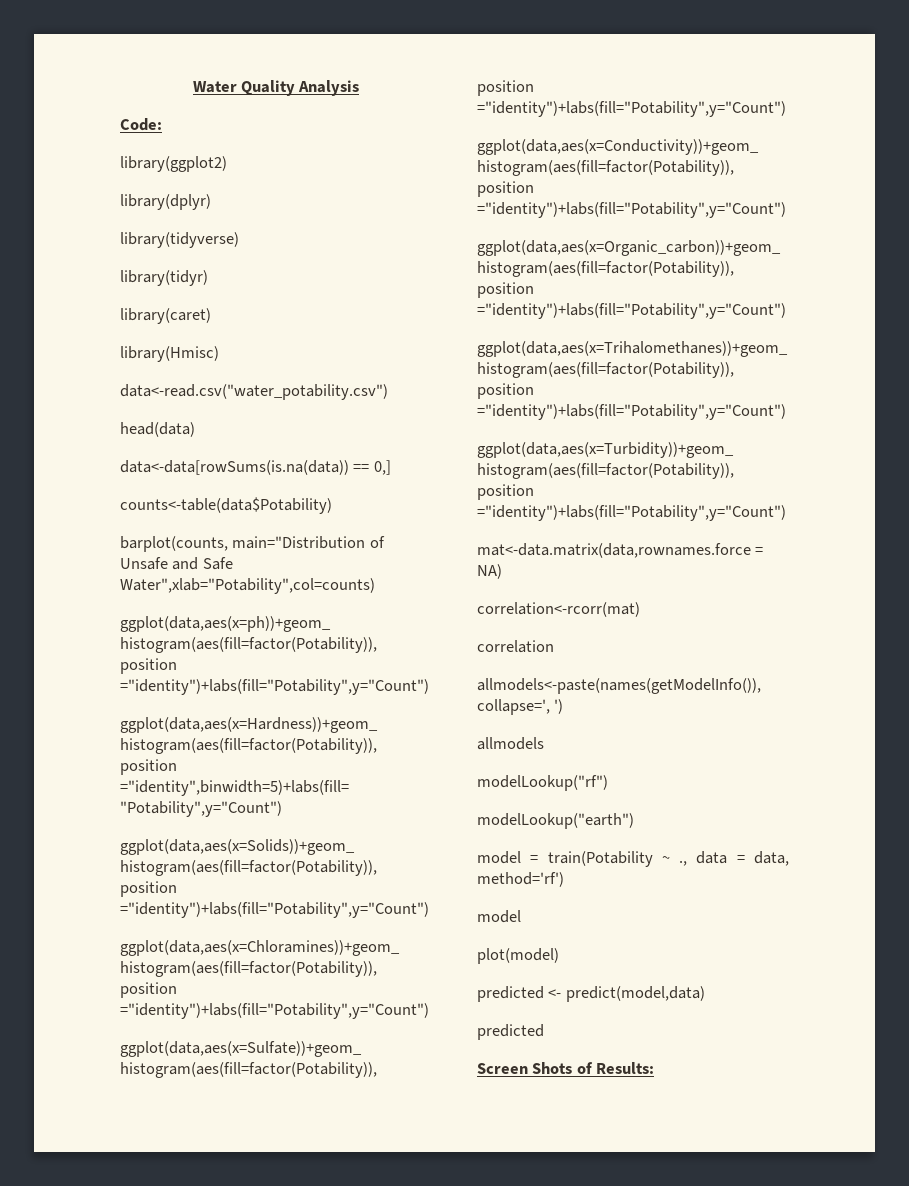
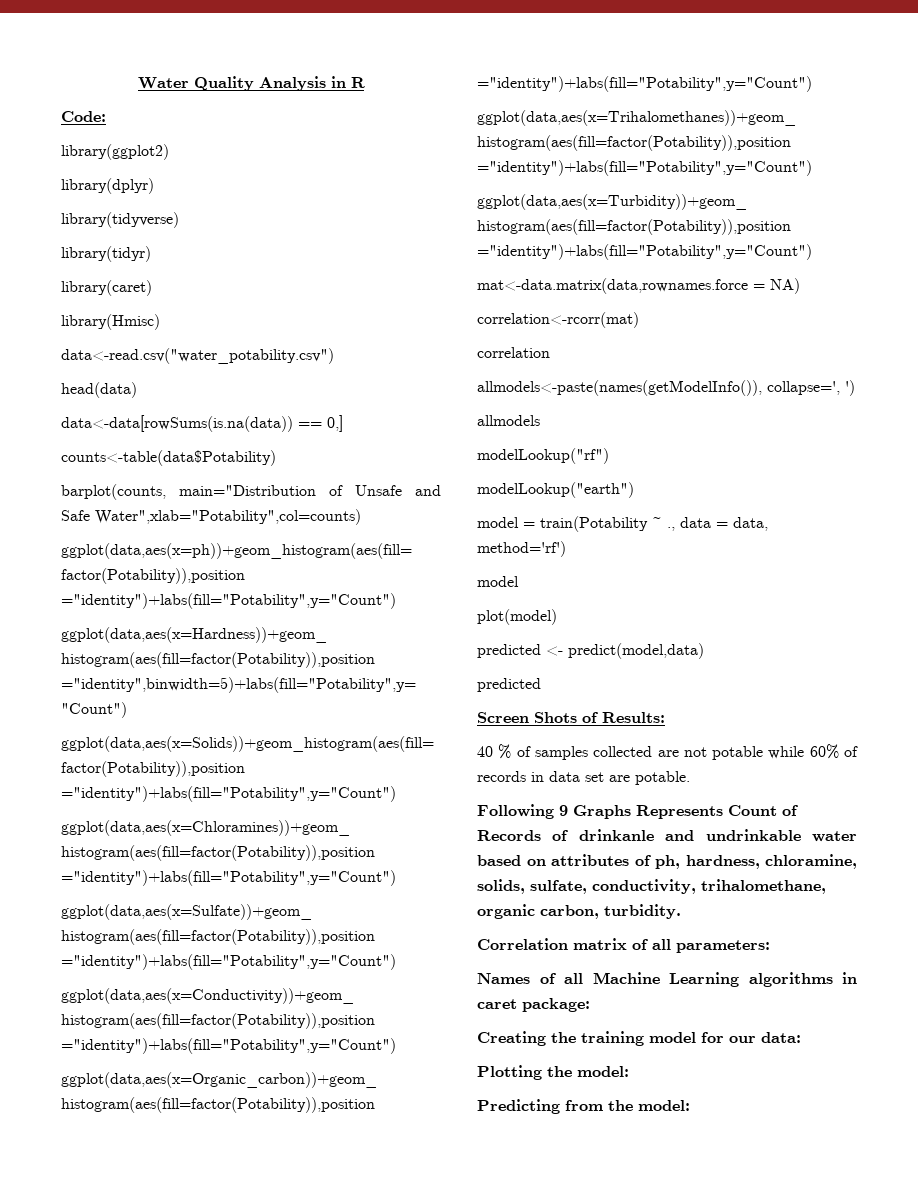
(360, 88) none -> [330,76,365,88] in R
(655, 1068) none -> [477,744,858,760] [477,771,690,785] [477,804,798,819] [477,829,857,842] [477,854,857,869] [477,879,826,894] [477,904,681,919] [477,938,770,953] [477,972,857,987] [477,998,590,1012] [477,1031,801,1046] [477,1065,629,1080] [477,1099,690,1114] // 40 % of samples collected are not potable while 60% of records in data set are potable. // Following 9 Graphs Represents Count of Records of drinkanle and undrinkable water based on attributes of ph, hardness, chloramine, solids, sulfate, conductivity, trihalomethane, organic carbon, turbidity. // Correlation matrix of all parameters: // Names of all Machine Learning algorithms in caret package: // Creating the training model for our data: // Plotting the model: // Predicting from the model:

